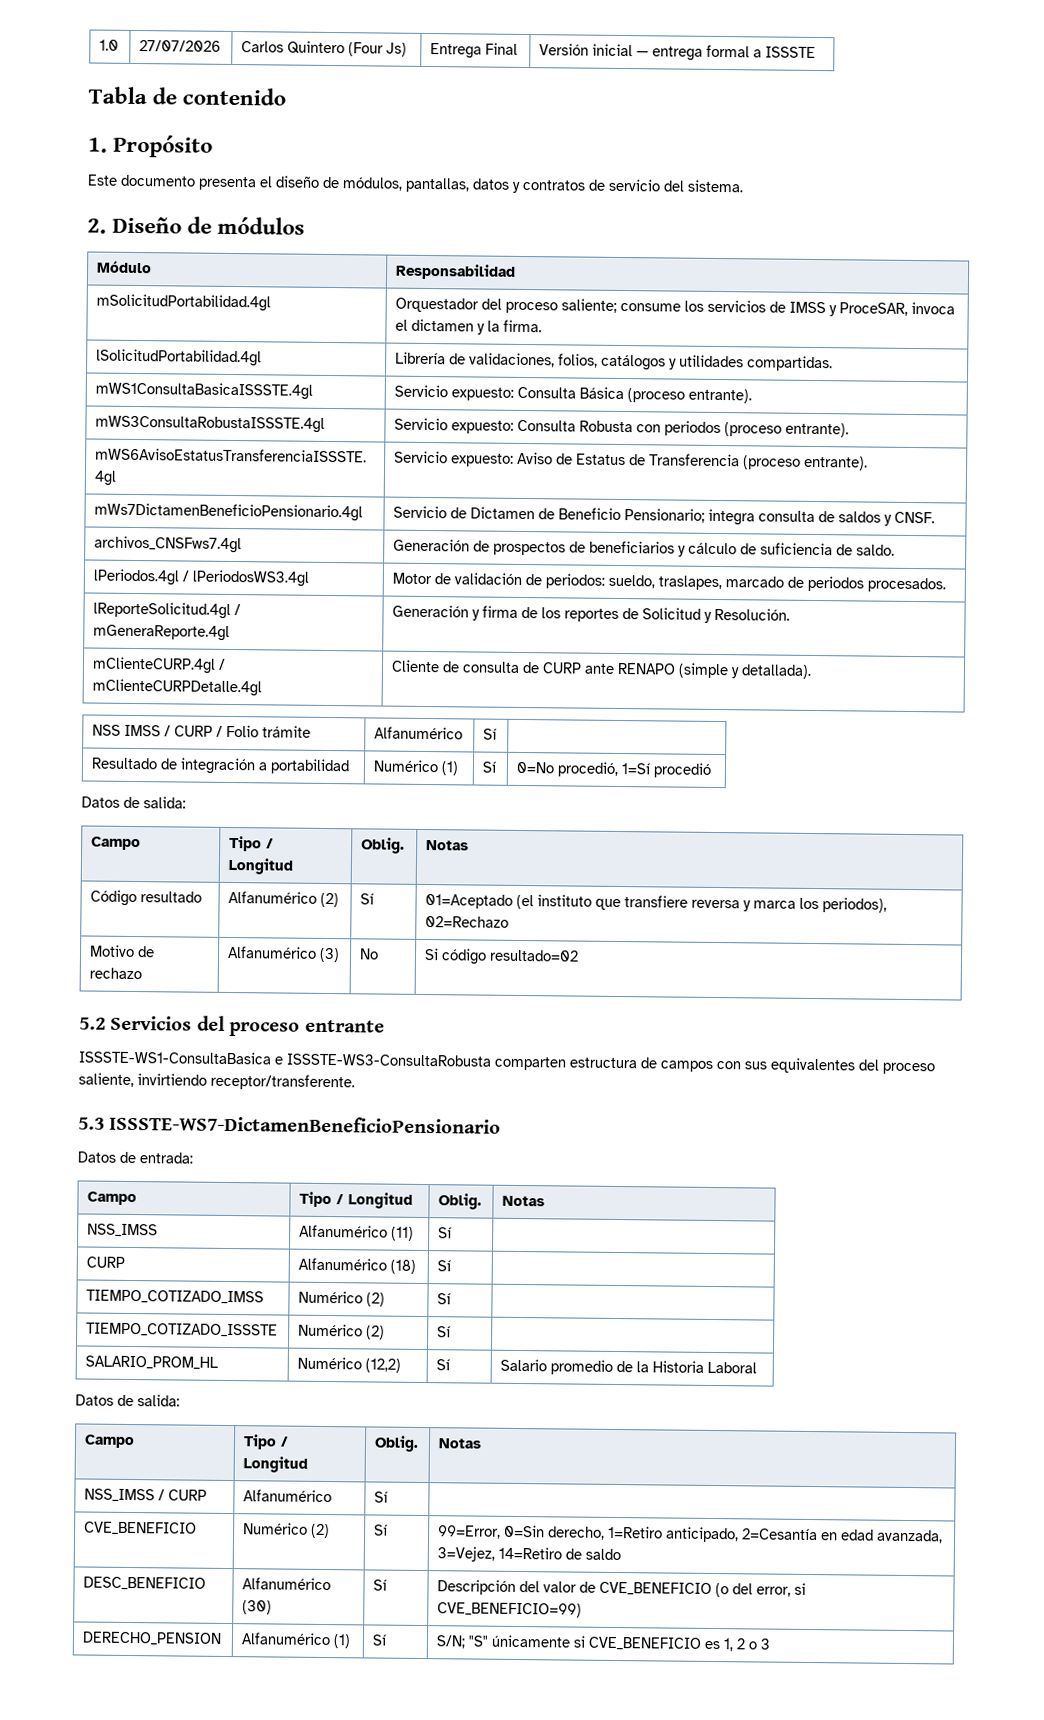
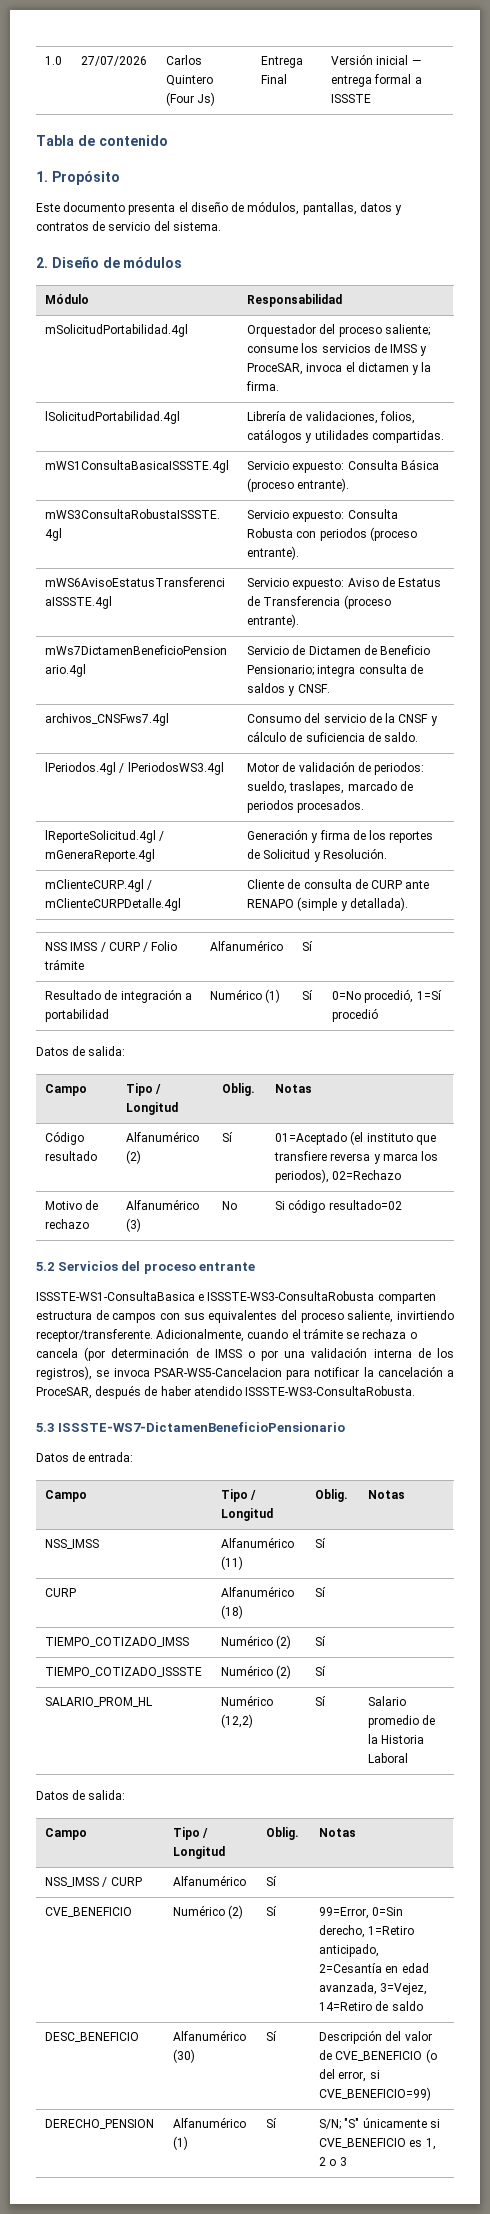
[393,538,676,556] Generación de prospectos de beneficiarios -> [247,713,429,723] Consumo del servicio de la CNSF
(355, 1082) none -> [156,1328,417,1342] [36,1347,455,1361] [36,1366,454,1380] [36,1385,416,1399] Adicionalmente, cuando el trámite se rechaza o cancela (por determinación de IMSS o por una validación interna de los registros), se invoca PSAR-WS5-Cancelacion para notificar la cancelación a ProceSAR, después de haber atendido ISSSTE-WS3-ConsultaRobusta.

